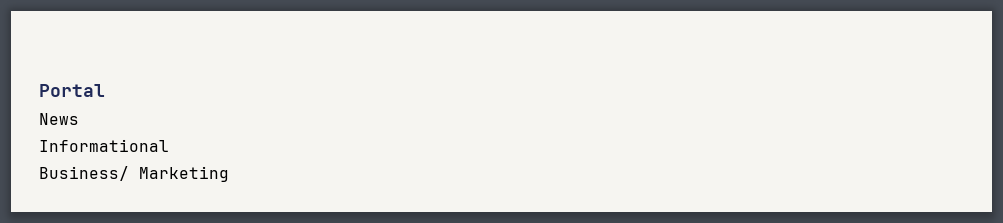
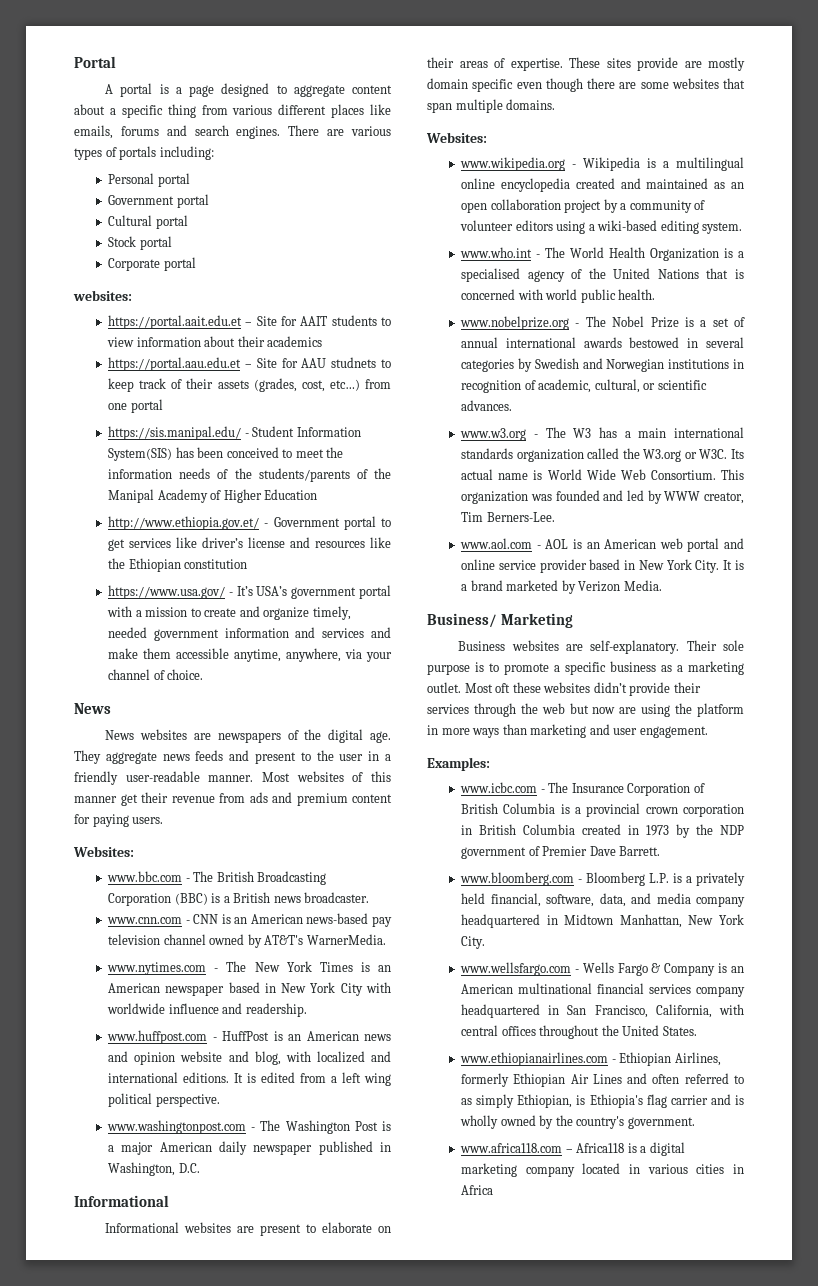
[39,113,79,125] [39,139,169,152] [39,166,229,182] News // Informational // Business/ Marketing -> [105,83,392,97] [74,104,391,118] [74,125,391,139] [74,146,214,160] [108,173,190,187] [108,194,209,208] [108,215,188,229] [108,236,172,250] [108,257,196,271] [73,290,132,301] [108,315,391,329] [107,336,323,347] [108,357,391,371] [108,378,391,392] [108,399,163,413] [108,426,361,440] [108,447,344,461] [108,468,392,482] [108,489,318,503] [108,516,391,530] [108,537,391,551] [108,558,248,572] [108,585,392,599] [107,606,351,620] [108,627,392,641] [108,648,392,662] [108,669,204,680] [74,703,111,714] [105,729,391,743] [74,750,392,764] [74,771,391,785] [74,792,392,806] [74,814,164,827] [73,846,134,857] [107,871,327,885] [108,892,370,906] [107,913,392,927] [108,934,386,948] [107,961,391,975] [108,982,392,996] [107,1003,307,1017] [107,1030,391,1044] [108,1051,391,1065] [108,1072,391,1086] [108,1093,220,1107] [107,1120,391,1134] [108,1141,391,1155] [108,1162,200,1176] [74,1195,169,1207] [105,1222,392,1236] [427,57,745,71] [427,78,745,92] [427,99,556,113] [426,132,487,143] [460,157,744,171] [461,178,745,192] [461,199,706,213] [460,220,743,234] [460,247,744,261] [461,268,745,282] [461,289,656,303] [460,316,745,330] [461,337,744,348] [461,358,744,372] [461,379,707,393] [461,400,513,411] [460,427,744,441] [461,448,744,462] [461,469,744,480] [461,490,744,504] [461,512,555,522] [460,538,744,552] [461,559,744,573] [461,580,662,594] [427,613,574,628] [458,640,744,654] [427,661,744,675] [427,682,701,696] [427,703,744,717] [427,724,708,738] [427,757,490,771] [460,782,705,796] [461,803,744,817] [461,824,744,838] [461,846,661,859] [460,872,745,886] [461,893,745,907] [461,914,744,928] [461,936,486,949] [460,962,744,976] [461,983,745,997] [461,1004,744,1018] [461,1025,697,1039] [460,1052,721,1066] [461,1073,744,1087] [461,1094,744,1108] [460,1115,695,1129] [460,1142,685,1156] [461,1163,744,1177] [461,1185,494,1195] A portal is a page designed to aggregate content about a specific thing from various different places like emails, forums and search engines. There are various types of portals including: // Personal portal // Government portal // Cultural portal // Stock portal // Corporate portal // websites: // https://portal.aait.edu.et – Site for AAIT students to view information about their academics // https://portal.aau.edu.et – Site for AAU studnets to keep track of their assets (grades, cost, etc…) from one portal // https://sis.manipal.edu/ - Student Information System(SIS) has been conceived to meet the information needs of the students/parents of the Manipal Academy of Higher Education // http://www.ethiopia.gov.et/ - Government portal to get services like driver’s license and resources like the Ethiopian constitution // https://www.usa.gov/ - It’s USA’s government portal with a mission to create and organize timely, needed government information and services and make them accessible anytime, anywhere, via your channel of choice. // News // News websites are newspapers of the digital age. They aggregate news feeds and present to the user in a friendly user-readable manner. Most websites of this manner get their revenue from ads and premium content for paying users. // Websites: // www.bbc.com - The British Broadcasting Corporation (BBC) is a British news broadcaster. // www.cnn.com - CNN is an American news-based pay television channel owned by AT&T's WarnerMedia. // www.nytimes.com - The New York Times is an American newspaper based in New York City with worldwide influence and readership. // www.huffpost.com - HuffPost is an American news and opinion website and blog, with localized and international editions. It is edited from a left wing political perspective. // www.washingtonpost.com - The Washington Post is a major American daily newspaper published in Washington, D.C. // Informational // Informational websites are present to elaborate on their areas of expertise. These sites provide are mostly domain specific even though there are some websites that span multiple domains. // Websites: // www.wikipedia.org - Wikipedia is a multilingual online encyclopedia created and maintained as an open collaboration project by a community of volunteer editors using a wiki-based editing system. // www.who.int - The World Health Organization is a specialised agency of the United Nations that is concerned with world public health. // www.nobelprize.org - The Nobel Prize is a set of annual international awards bestowed in several categories by Swedish and Norwegian institutions in recognition of academic, cultural, or scientific advances. // www.w3.org - The W3 has a main international standards organization called the W3.org or W3C. Its actual name is World Wide Web Consortium. This organization was founded and led by WWW creator, Tim Berners-Lee. // www.aol.com - AOL is an American web portal and online service provider based in New York City. It is a brand marketed by Verizon Media. // Business/ Marketing // Business websites are self-explanatory. Their sole purpose is to promote a specific business as a marketing outlet. Most oft these websites didn’t provide their services through the web but now are using the platform in more ways than marketing and user engagement. // Examples: // www.icbc.com - The Insurance Corporation of British Columbia is a provincial crown corporation in British Columbia created in 1973 by the NDP government of Premier Dave Barrett. // www.bloomberg.com - Bloomberg L.P. is a privately held financial, software, data, and media company headquartered in Midtown Manhattan, New York City. // www.wellsfargo.com - Wells Fargo & Company is an American multinational financial services company headquartered in San Francisco, California, with central offices throughout the United States. // www.ethiopianairlines.com - Ethiopian Airlines, formerly Ethiopian Air Lines and often referred to as simply Ethiopian, is Ethiopia's flag carrier and is wholly owned by the country's government. // www.africa118.com – Africa118 is a digital marketing company located in various cities in Africa

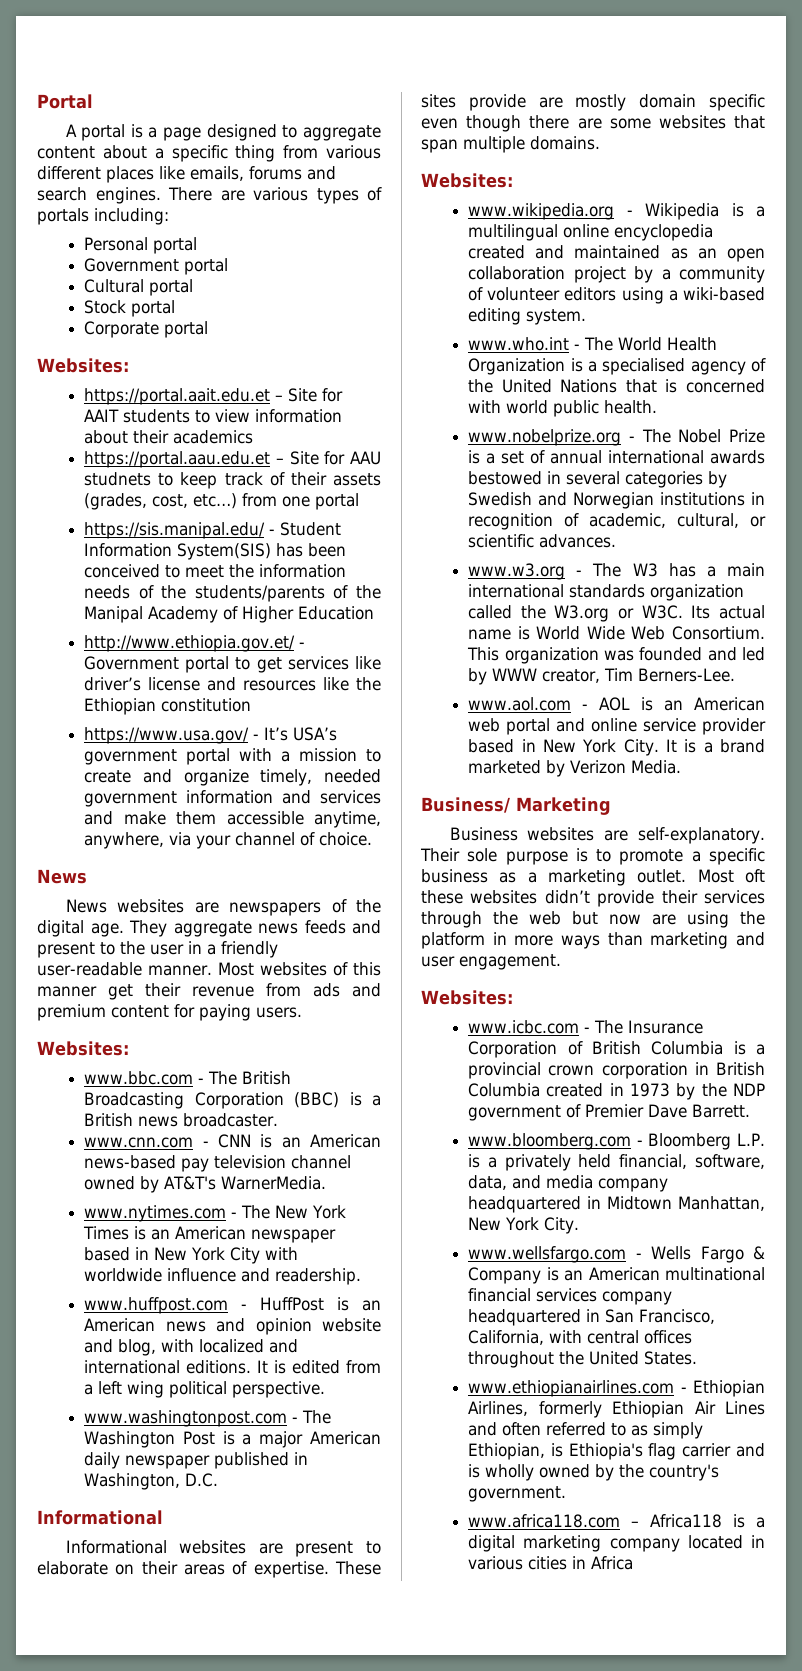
[73,290,132,301] websites: -> [37,358,129,373] Websites:
[427,757,490,771] Examples: -> [421,990,513,1005] Websites:

